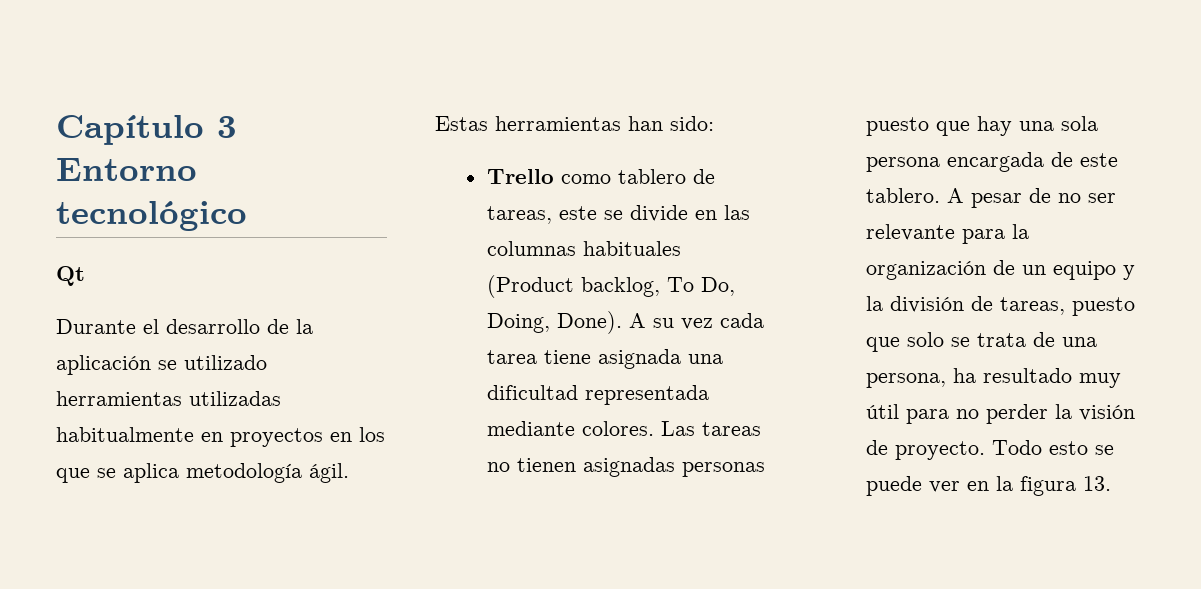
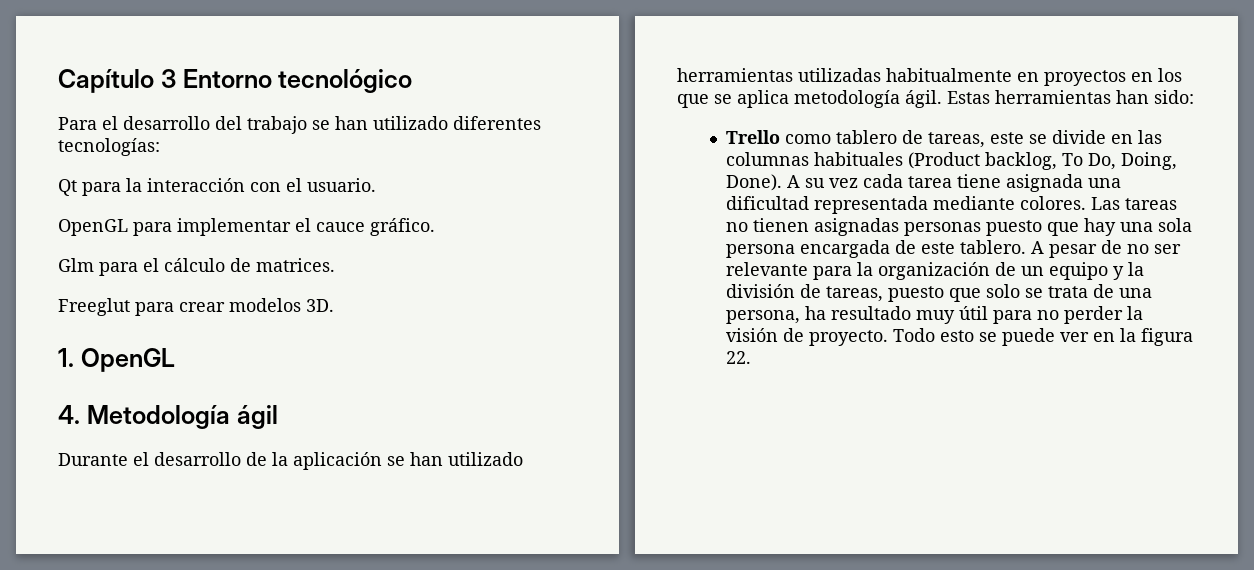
[56,266,85,286] Qt -> [58,116,541,134] [58,138,160,156] [58,178,376,196] [58,218,435,236] [58,258,335,276] [58,298,334,316] [58,348,175,372] [58,405,278,429] Para el desarrollo del trabajo se han utilizado diferentes tecnologías: // Qt para la interacción con el usuario. // OpenGL para implementar el cauce gráfico. // Glm para el cálculo de matrices. // Freeglut para crear modelos 3D. // 1. OpenGL // 4. Metodología ágil
(177, 365) none -> [410,452,443,466] han
[1082,476,1111,491] 13. -> [726,351,752,364] 22.

